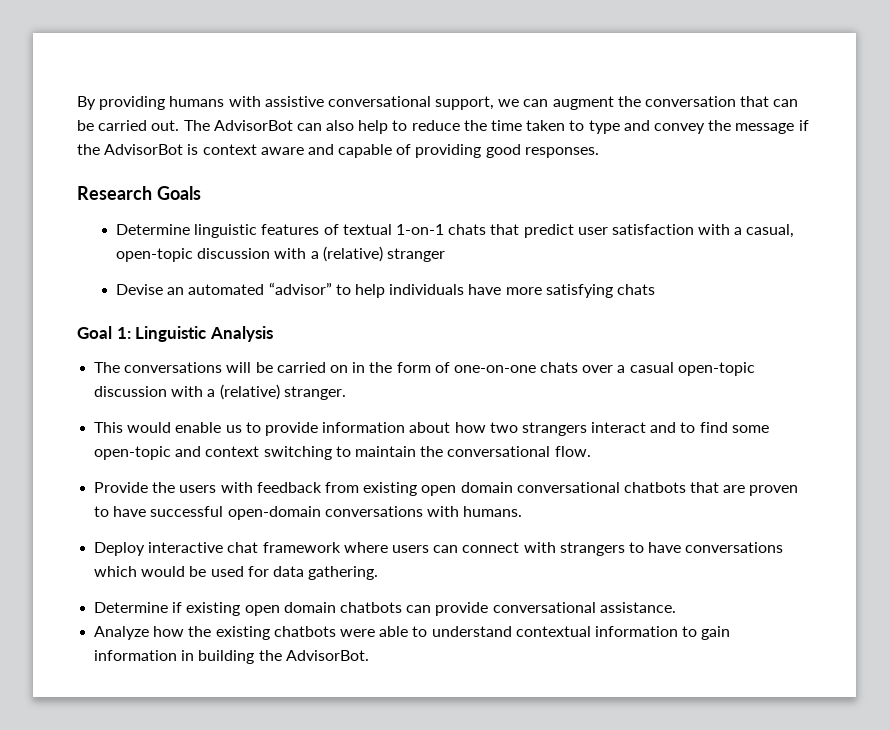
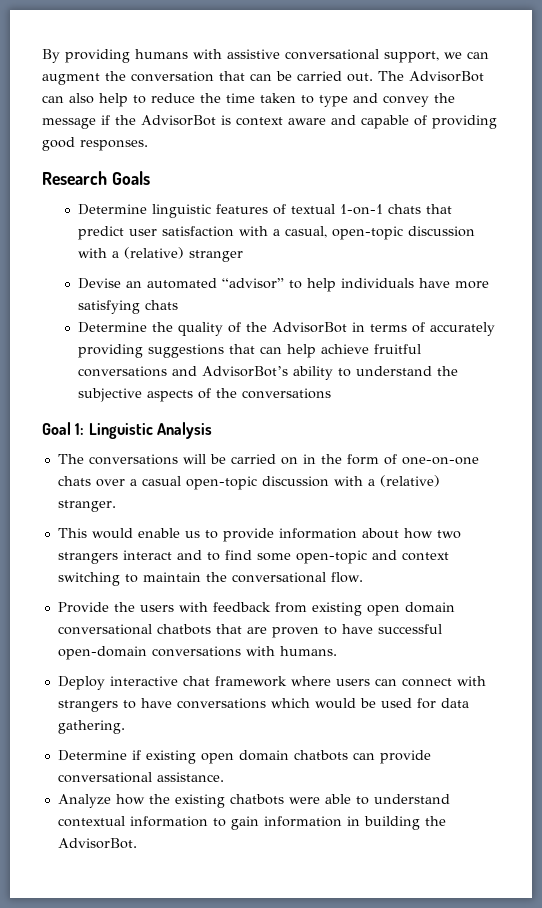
(655, 289) none -> [78,322,496,336] [78,344,422,358] [78,366,459,380] [78,388,332,402] // Determine the quality of the AdvisorBot in terms of accurately providing suggestions that can help achieve fruitful conversations and AdvisorBot’s ability to understand the subjective aspects of the conversations

